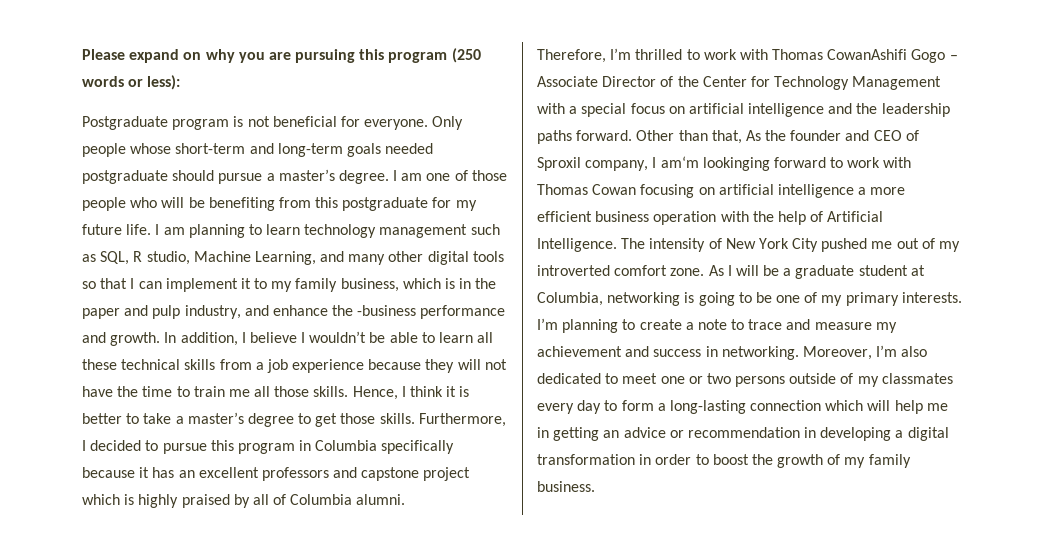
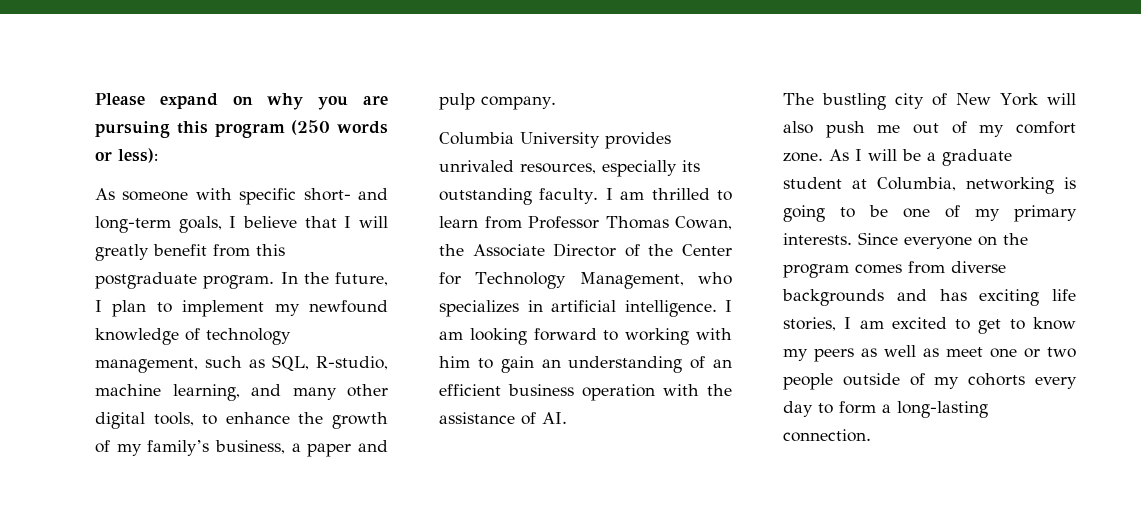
[82,116,464,130] [82,143,434,157] [82,169,507,184] [82,197,477,211] [82,224,500,238] [82,251,504,265] [82,278,497,292] [82,305,506,319] [82,331,494,346] [82,359,507,373] [82,386,470,400] [82,412,506,427] [82,440,455,454] [82,467,471,481] [82,494,406,508] [537,48,958,63] Postgraduate program is not beneficial for everyone. Only people whose short-term and long-term goals needed postgraduate should pursue a master’s degree. I am one of those people who will be benefiting from this postgraduate for my future life. I am planning to learn technology management such as SQL, R studio, Machine Learning, and many other digital tools so that I can implement it to my family business, which is in the paper and pulp industry, and enhance the -business performance and growth. In addition, I believe I wouldn’t be able to learn all these technical skills from a job experience because they will not have the time to train me all those skills. Hence, I think it is better to take a master’s degree to get those skills. Furthermore, I decided to pursue this program in Columbia specifically because it has an excellent professors and capstone project which is highly praised by all of Columbia alumni. // Therefore, I’m thrilled to work with Thomas CowanAshifi Gogo – -> [95,188,388,205] [95,216,388,233] [95,244,285,261] [95,272,388,289] [95,300,388,317] [95,328,291,345] [95,355,388,373] [95,384,388,401] [95,412,388,429] [95,440,388,457] [439,93,556,110] [439,132,671,149] [439,160,700,177] [439,188,732,205] [439,216,732,230] [439,244,464,256] As someone with specific short- and long-term goals, I believe that I will greatly benefit from this postgraduate program. In the future, I plan to implement my newfound knowledge of technology management, such as SQL, R-studio, machine learning, and many other digital tools, to enhance the growth of my family’s business, a paper and pulp company. // Columbia University provides unrivaled resources, especially its outstanding faculty. I am thrilled to learn from Professor Thomas Cowan, the
[852,76,942,90] [537,103,950,117] [537,130,919,144] [537,156,912,171] [537,184,906,198] Management with a special focus on artificial intelligence and the leadership paths forward. Other than that, As the founder and CEO of Sproxil company, I am‘m lookinging forward to work with Thomas Cowan focusing on artificial intelligence a more -> [579,272,732,289] [439,300,732,317] [439,328,732,345] [439,356,732,373] Management, who specializes in artificial intelligence. I am looking forward to working with him to gain an understanding of an
[777,211,884,225] [537,238,868,252] help of Artificial Intelligence. The intensity of New York City pushed -> [439,412,567,425] [783,93,1076,110] [783,121,865,138] assistance of AI. // The bustling city of New York will also push
[537,265,610,276] introverted -> (1005, 130) none
[537,318,897,333] [537,345,928,360] [537,373,619,384] I’m planning to create a note to trace and measure my achievement and success in networking. Moreover, I’m also dedicated to -> [858,232,1028,249] [783,261,1006,278] [782,289,1076,306] [783,317,1076,334] [783,345,939,362] Since everyone on the program comes from diverse backgrounds and has exciting life stories, I am excited to get to know my peers as well as
[735,376,786,387] persons -> [783,373,833,390] people
[881,373,953,384] classmates -> [968,373,1026,386] cohorts
[750,400,948,414] [537,427,949,441] [537,454,911,468] [537,481,595,492] connection which will help me in getting an advice or recommendation in developing a digital transformation in order to boost the growth of my family business. -> [783,429,871,442] connection.

